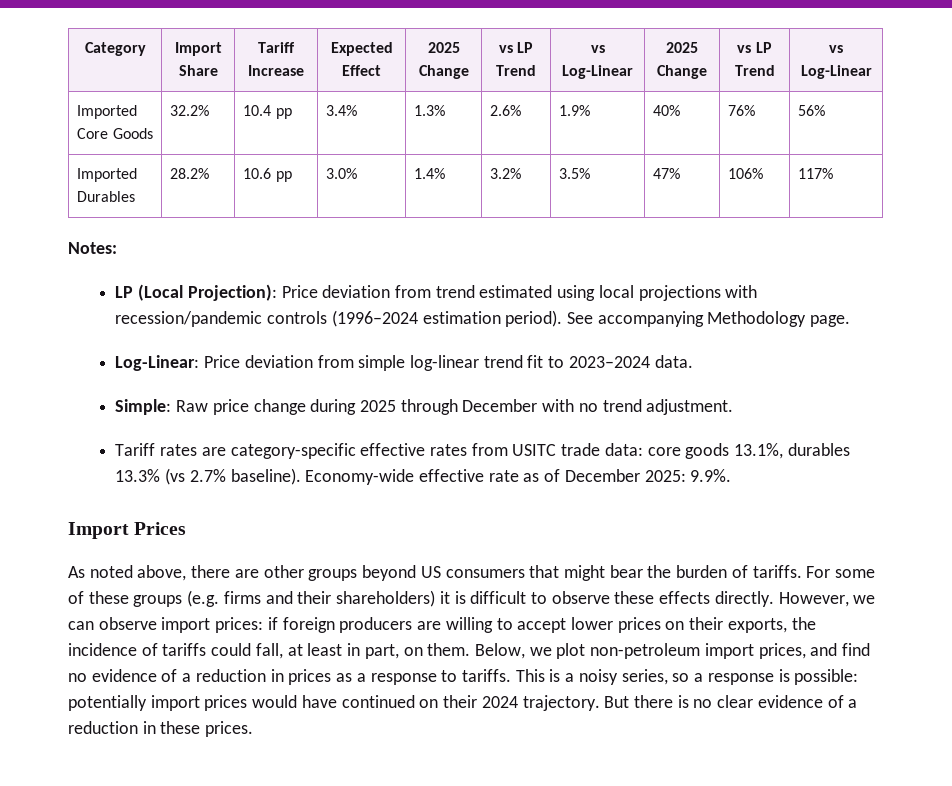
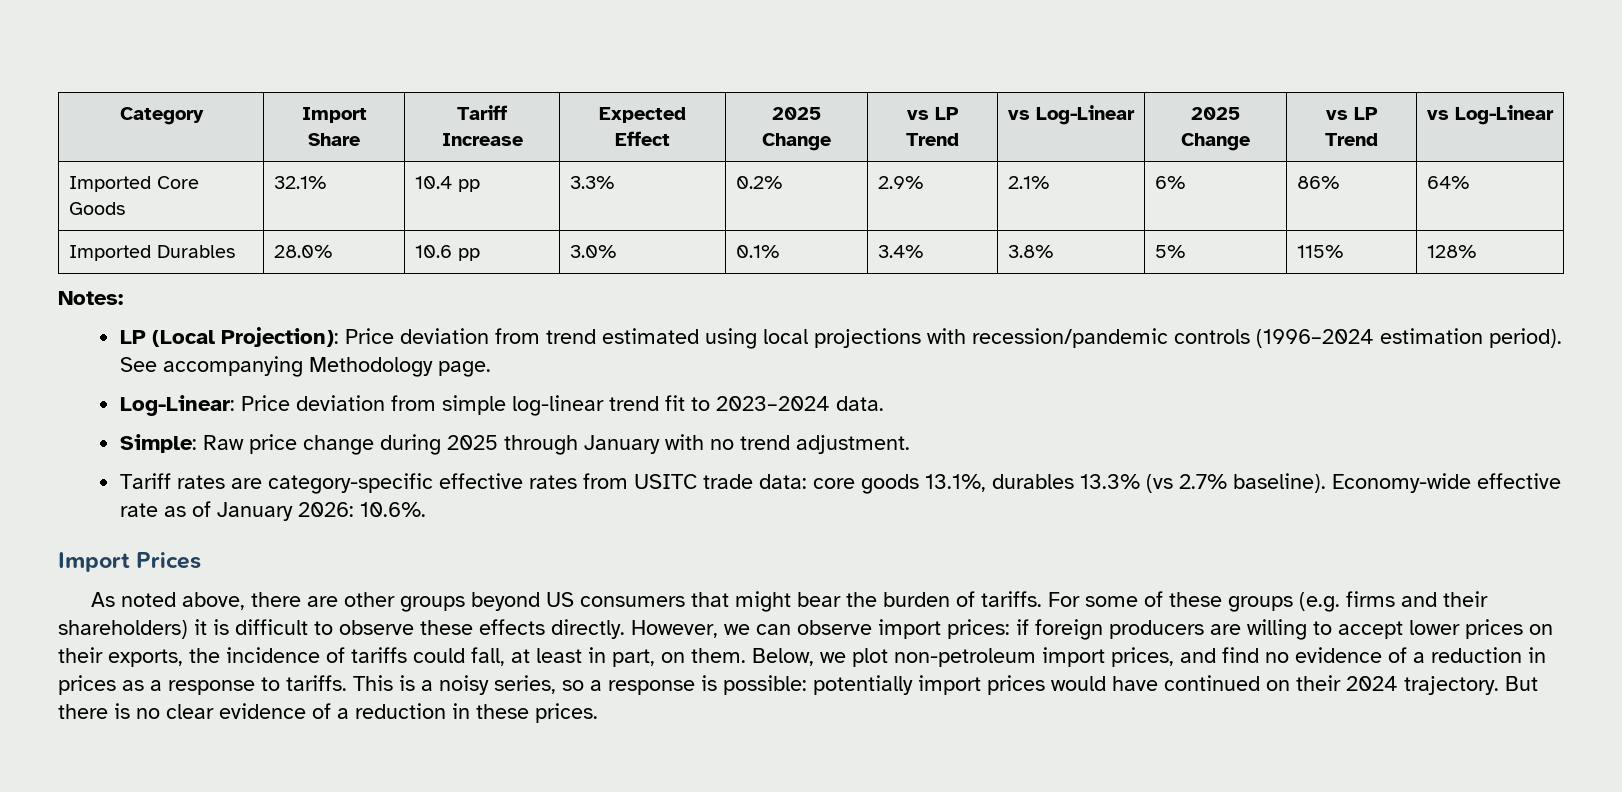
[170,105,210,116] 32.2% -> [273,176,327,189] 32.1%
[326,105,358,116] [414,105,446,116] [490,105,522,116] [559,105,591,116] [653,105,681,116] [728,105,756,116] [798,105,826,116] 3.4% | 1.3% | 2.6% | 1.9% | 40% | 76% | 56% -> [569,176,615,189] [735,176,783,189] [877,176,924,189] [1007,176,1050,189] [1154,176,1186,189] [1296,176,1340,189] [1426,176,1470,189] 3.3% | 0.2% | 2.9% | 2.1% | 6% | 86% | 64%
[170,168,210,179] 28.2% -> [273,245,333,258] 28.0%
[414,168,446,179] [490,168,522,179] [559,168,591,179] [653,168,681,179] [728,168,764,179] [798,168,834,179] 1.4% | 3.2% | 3.5% | 47% | 106% | 117% -> [735,245,780,258] [877,245,924,258] [1007,245,1054,258] [1154,245,1186,258] [1296,245,1344,258] [1426,245,1477,258] 0.1% | 3.4% | 3.8% | 5% | 115% | 128%
[462,399,538,412] December -> [583,435,660,454] January
[564,469,732,482] December 2025: 9.9%. -> [216,502,426,521] January 2026: 10.6%.

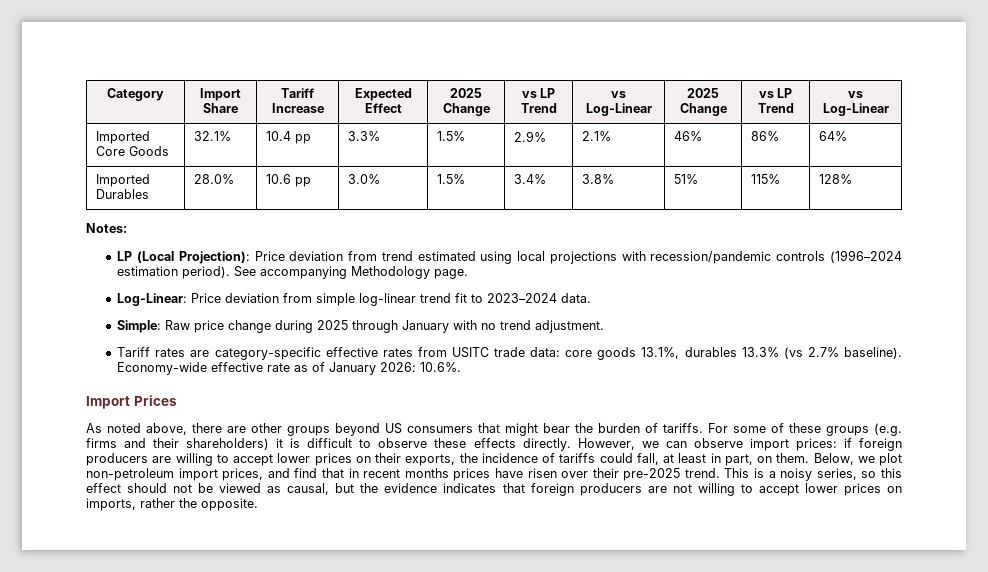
[735,176,783,189] 0.2% -> [436,131,465,141] 1.5%
[1154,176,1186,189] 6% -> [673,131,702,141] 46%
[735,245,780,258] 0.1% -> [436,174,465,184] 1.5%
[1154,245,1186,258] 5% -> [673,174,698,184] 51%
[1265,647,1546,663] [58,675,347,695] no evidence of a reduction in prices as a response to tariffs. -> [321,468,720,481] that in recent months prices have risen over their pre-2025 trend.
[590,675,1538,695] [58,703,598,723] a response is possible: potentially import prices would have continued on their 2024 trajectory. But there is no clear evidence of a reduction in these prices. -> [881,468,903,478] [86,483,902,496] [86,498,258,511] this effect should not be viewed as causal, but the evidence indicates that foreign producers are not willing to accept lower prices on imports, rather the opposite.

